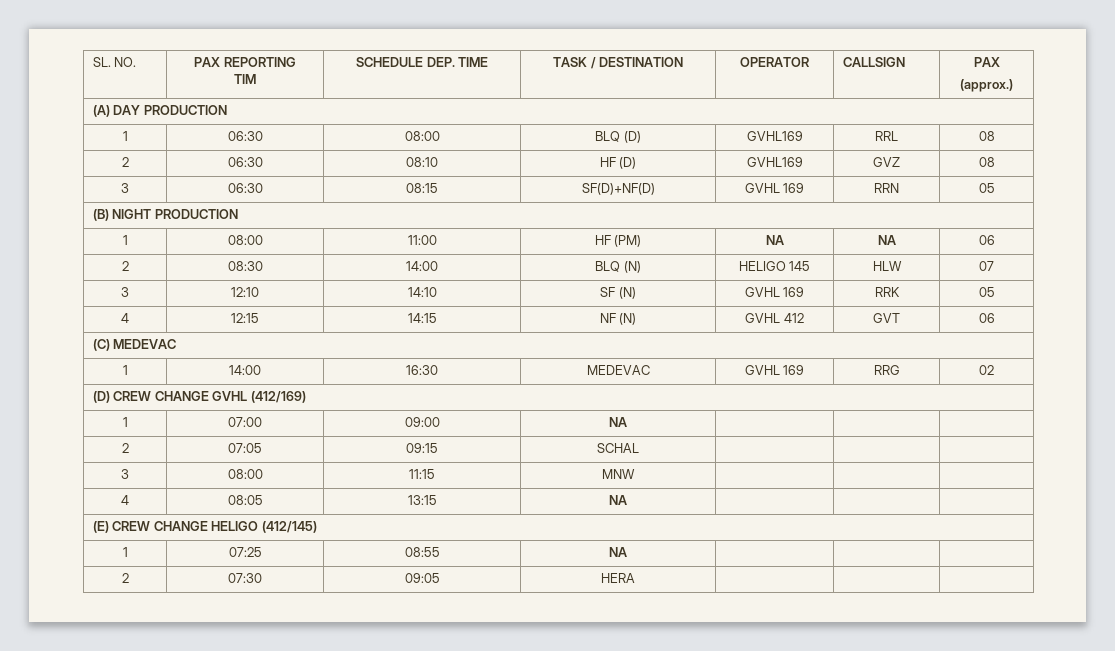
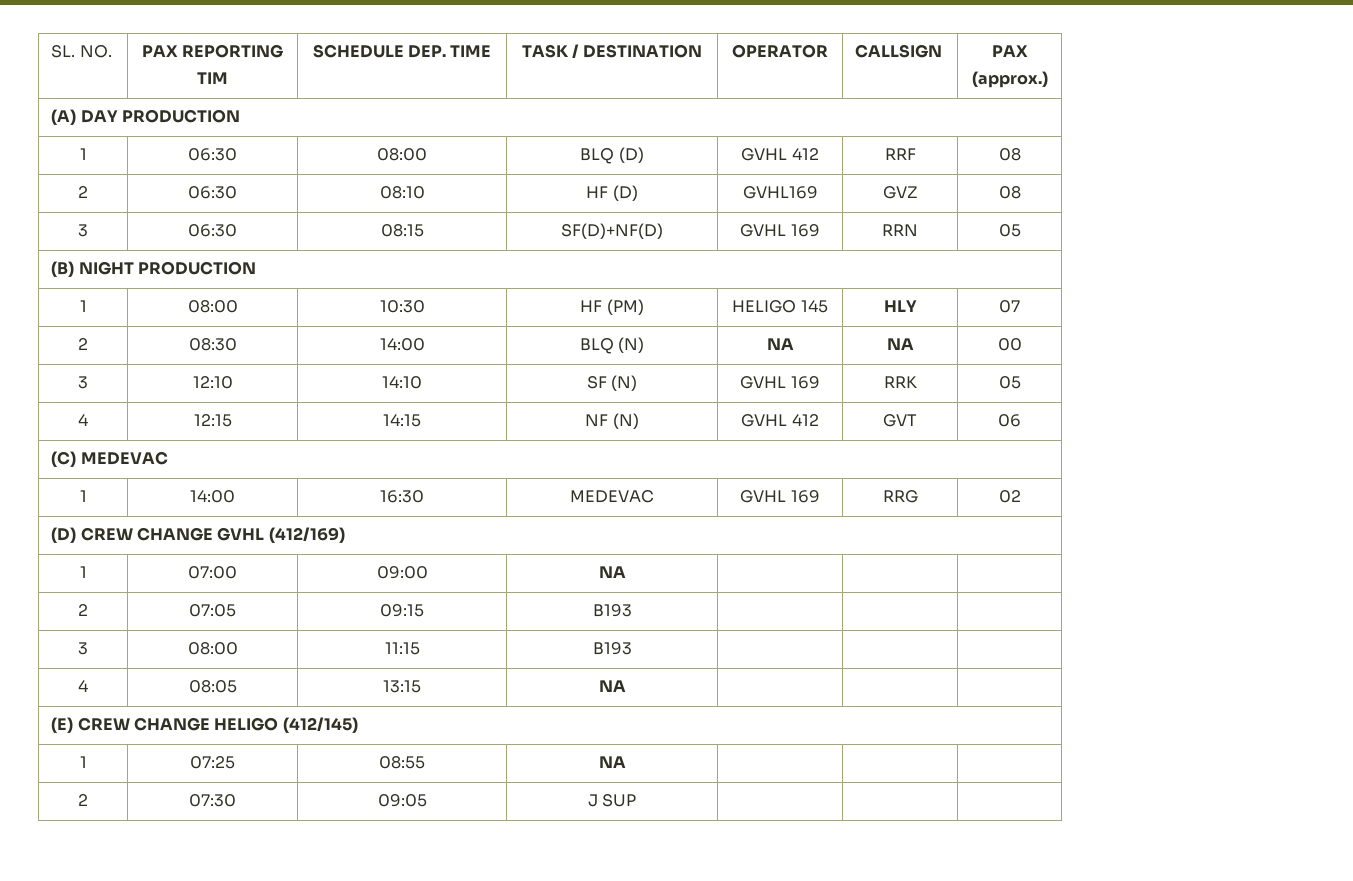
[746,131,803,141] [875,131,898,141] GVHL169 | RRL -> [741,148,819,161] [884,148,916,160] GVHL 412 | RRF
[407,235,437,245] 11:00 -> [379,300,425,313] 10:30
[765,235,784,245] [877,235,896,245] [978,235,995,245] NA | NA | 06 -> [732,300,828,313] [883,300,917,312] [999,300,1020,313] HELIGO 145 | HLY | 07
[738,261,811,271] [872,261,902,271] [979,261,994,271] HELIGO 145 | HLW | 07 -> [766,338,794,350] [886,338,914,350] [997,338,1022,351] NA | NA | 00
[597,443,639,453] SCHAL -> [592,604,632,617] B193
[602,469,635,479] MNW -> [592,642,632,655] B193
[601,573,635,583] HERA -> [587,794,637,807] J SUP

